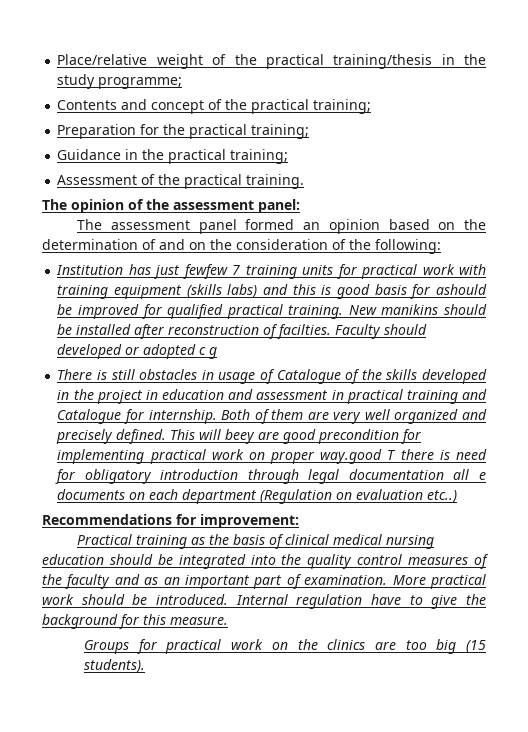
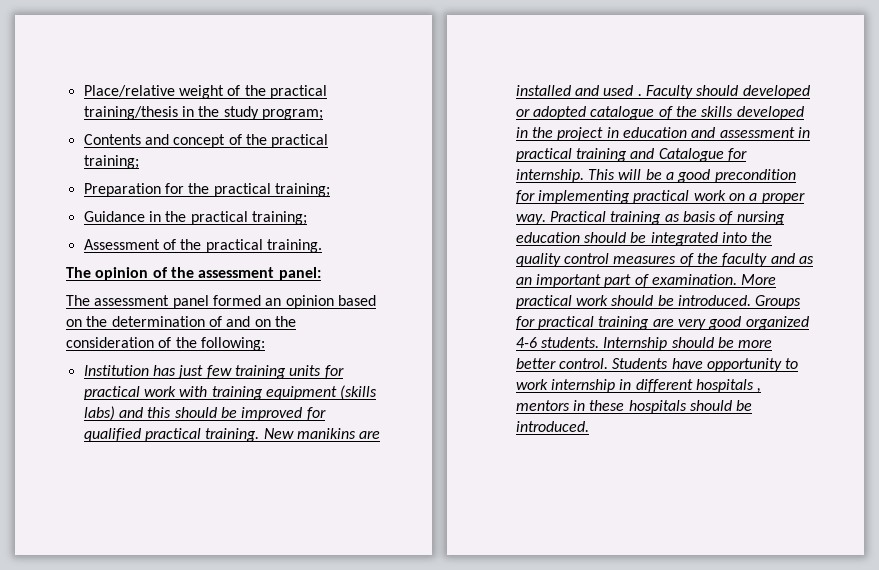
[98,77,183,89] programme; -> [261,109,323,120] program;
[182,264,241,279] fewfew 7 -> [206,365,232,378] few
[321,284,488,299] is good basis for ashould -> [174,407,217,418] should
[443,304,487,315] [57,324,332,339] should be installed after reconstruction of facilties. -> [359,431,381,439] [515,85,642,96] are installed and used .
[199,347,218,359] [57,369,341,384] c g // There is still obstacles in usage of Catalogue -> [590,106,655,120] catalogue
[221,409,488,424] [56,429,280,444] Both of them are very well organized and precisely defined. This will beey are -> [587,169,674,180] This will be a
[270,449,488,464] [55,469,487,484] [57,489,458,504] [42,514,299,528] proper way.good T there is need for obligatory introduction through legal documentation all e documents on each department (Regulation on evaluation etc..) // Recommendations for improvement: // -> [749,193,805,204] [515,214,546,225] a proper way.
[209,534,230,545] the -> (680, 218) none
[285,534,383,545] clinical medical -> (734, 217) none
[235,594,487,609] [42,614,228,629] [84,639,486,654] [84,659,146,673] Internal regulation have to give the background for this measure. // Groups for practical work on the clinics are too big (15 students). -> [755,295,802,309] [515,316,809,330] [515,337,773,351] [515,358,799,372] [515,379,762,393] [515,400,753,414] [515,421,589,432] Groups for practical training are very good organized 4-6 students. Internship should be more better control. Students have opportunity to work internship in different hospitals , mentors in these hospitals should be introduced.

